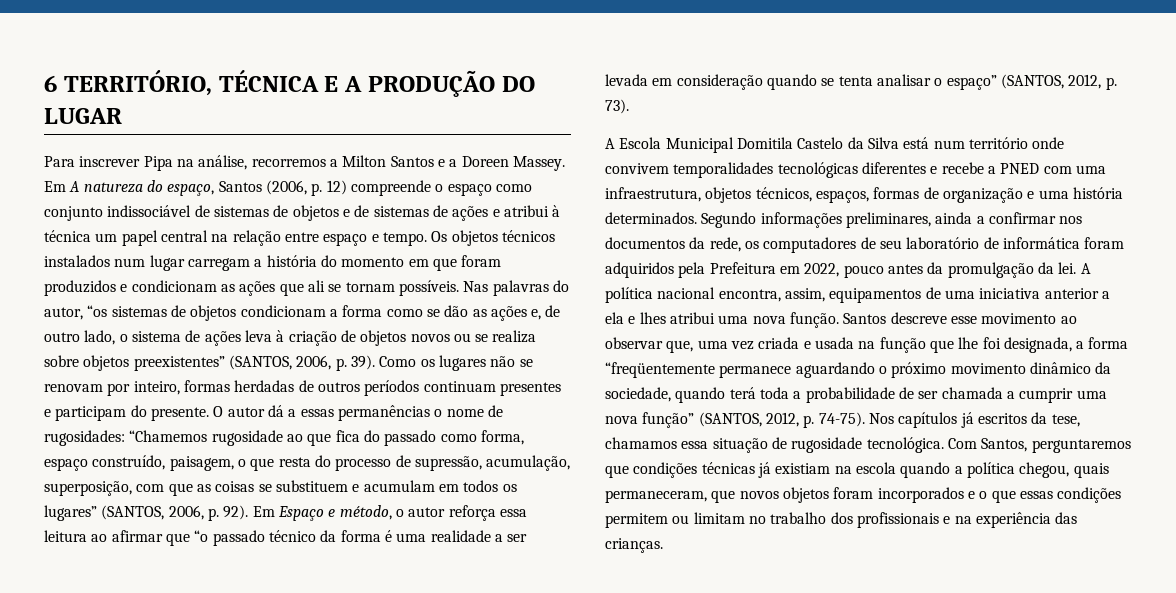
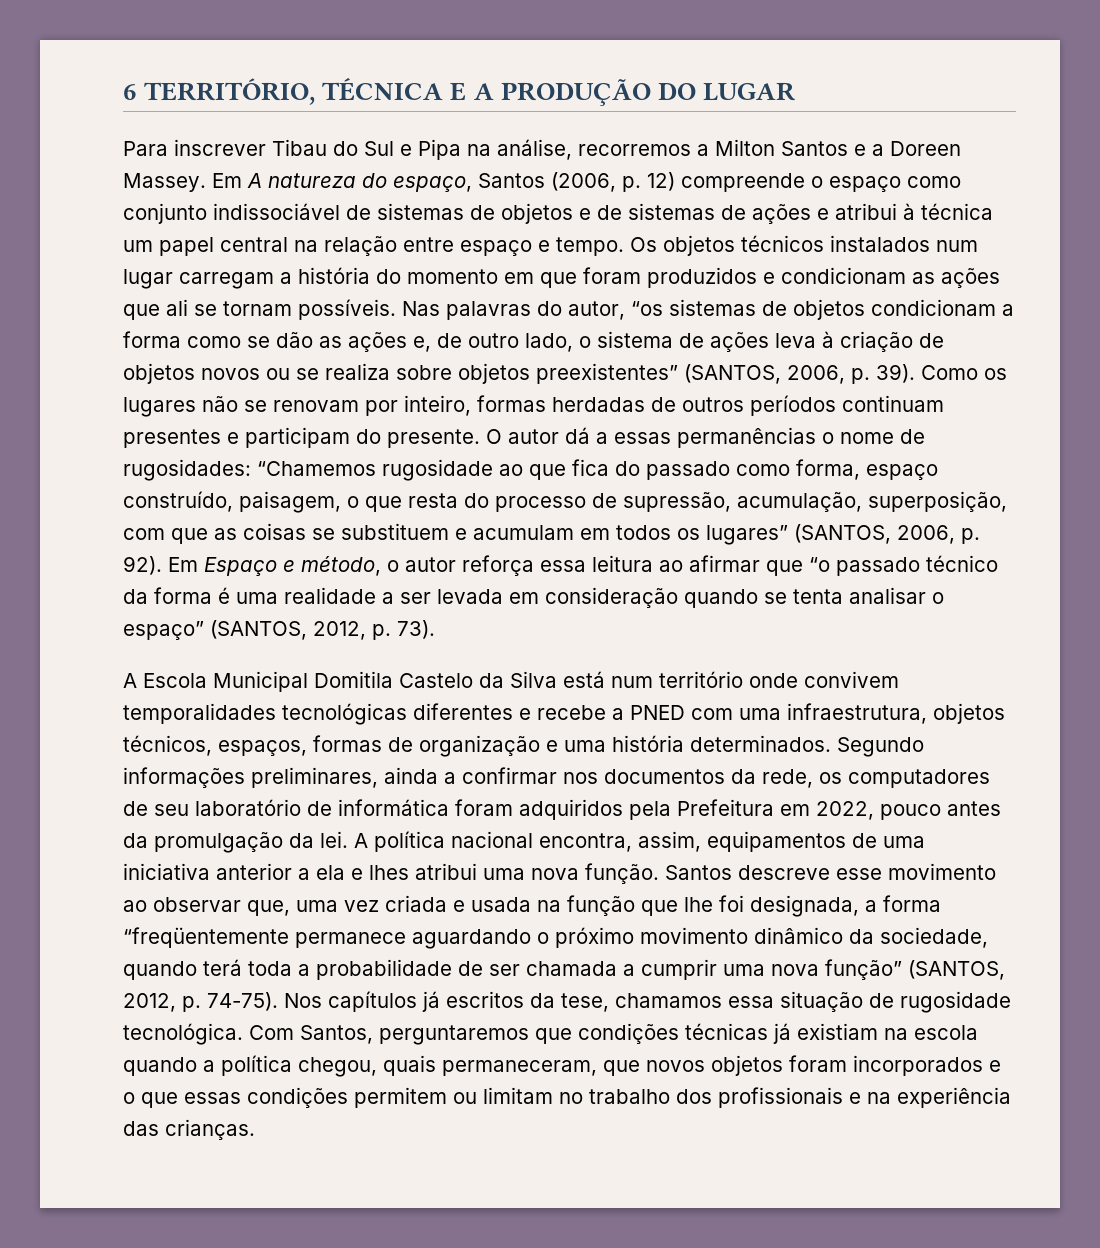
(141, 161) none -> [272,139,412,156] Tibau do Sul e

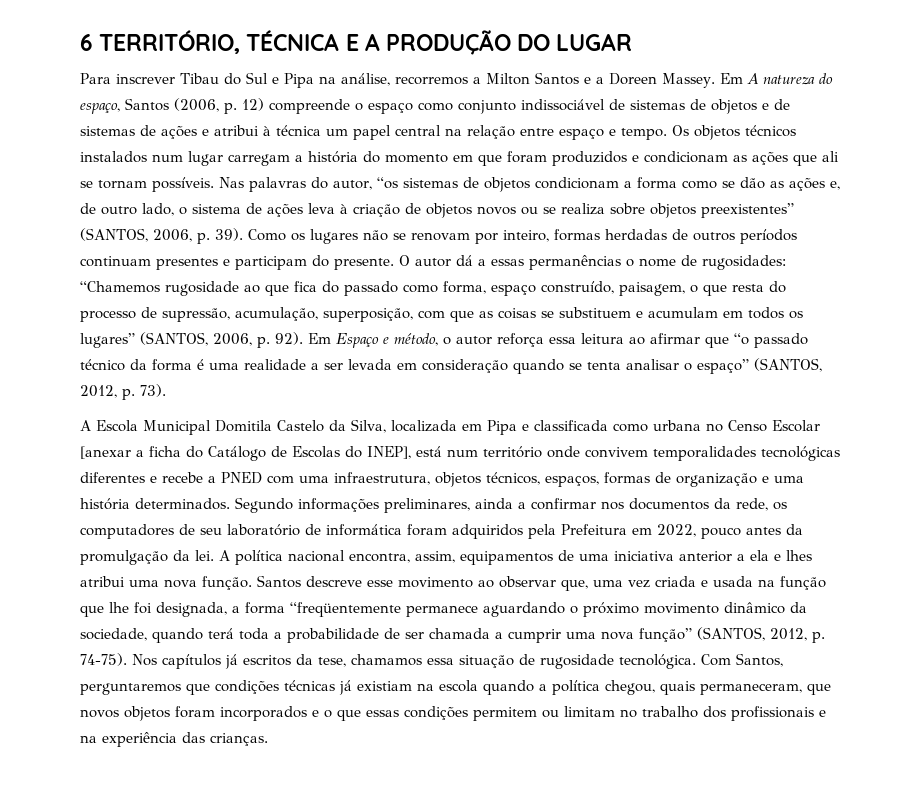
[510,671,557,688] Silva -> [351,419,820,435] [80,446,411,461] Silva, localizada em Pipa e classificada como urbana no Censo Escolar [anexar a ficha do Catálogo de Escolas do INEP],

